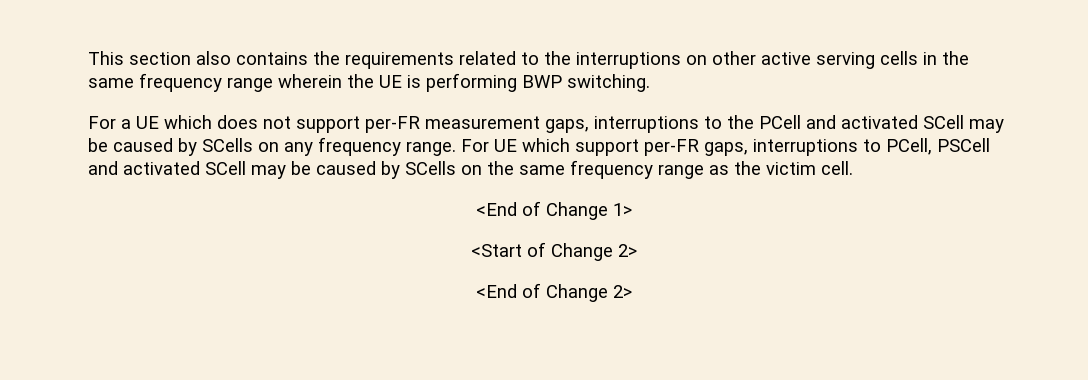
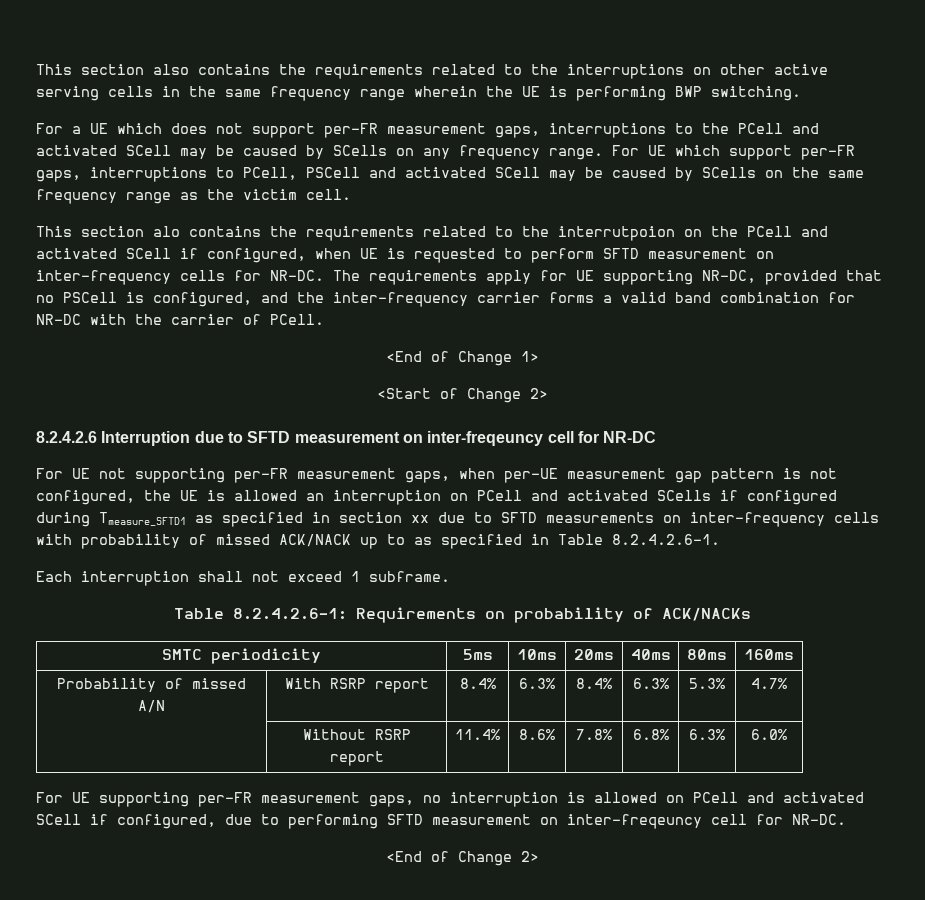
(853, 168) none -> [36,226,828,241] [36,248,774,263] [36,270,882,285] [36,292,855,307] [36,314,324,325] // This section alo contains the requirements related to the interrutpoion on the PCell and activated SCell if configured, when UE is requested to perform SFTD measurement on inter-frequency cells for NR-DC. The requirements apply for UE supporting NR-DC, provided that no PSCell is configured, and the inter-frequency carrier forms a valid band combination for NR-DC with the carrier of PCell.
(637, 250) none -> [36,431,657,446] [36,468,837,483] [36,490,837,505] [36,512,879,527] [36,534,720,549] [36,571,450,586] [174,607,751,623] [162,648,321,664] [462,649,493,660] [517,649,557,660] [574,649,614,660] [630,649,671,660] [687,649,727,660] [744,649,794,660] [57,678,246,692] [138,700,165,713] [284,678,429,693] [459,678,496,689] [519,678,555,689] [576,678,612,689] [632,678,669,689] [689,678,725,689] [751,678,787,689] [302,729,411,740] [329,751,384,766] [455,729,500,740] [519,729,555,740] [576,729,612,740] [632,729,669,740] [689,729,725,740] [751,729,787,740] [36,792,864,807] [36,814,846,829] // 8.2.4.2.6 Interruption due to SFTD measurement on inter-freqeuncy cell for NR-DC // For UE not supporting per-FR measurement gaps, when per-UE measurement gap pattern is not configured, the UE is allowed an interruption on PCell and activated SCells if configured during Tmeasure_SFTD1 as specified in section xx due to SFTD measurements on inter-frequency cells with probability of missed ACK/NACK up to as specified in Table 8.2.4.2.6-1. // Each interruption shall not exceed 1 subframe. // Table 8.2.4.2.6-1: Requirements on probability of ACK/NACKs // SMTC periodicity | 5ms | 10ms | 20ms | 40ms | 80ms | 160ms // Probability of missed A/N | With RSRP report | 8.4% | 6.3% | 8.4% | 6.3% | 5.3% | 4.7% // | Without RSRP report | 11.4% | 8.6% | 7.8% | 6.8% | 6.3% | 6.0% // For UE supporting per-FR measurement gaps, no interruption is allowed on PCell and activated SCell if configured, due to performing SFTD measurement on inter-freqeuncy cell for NR-DC.

